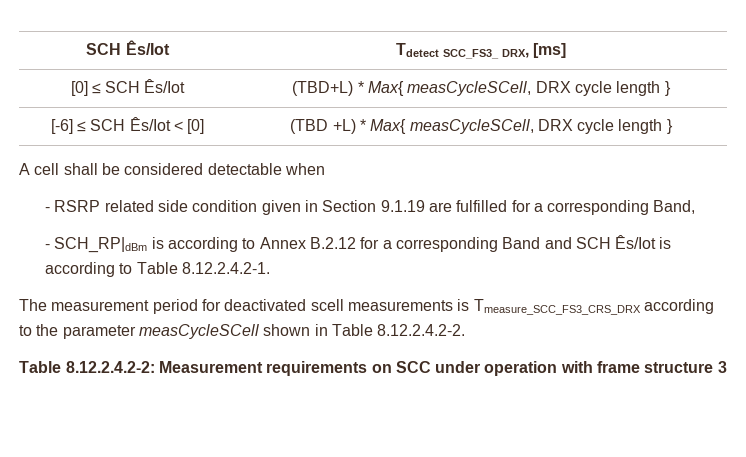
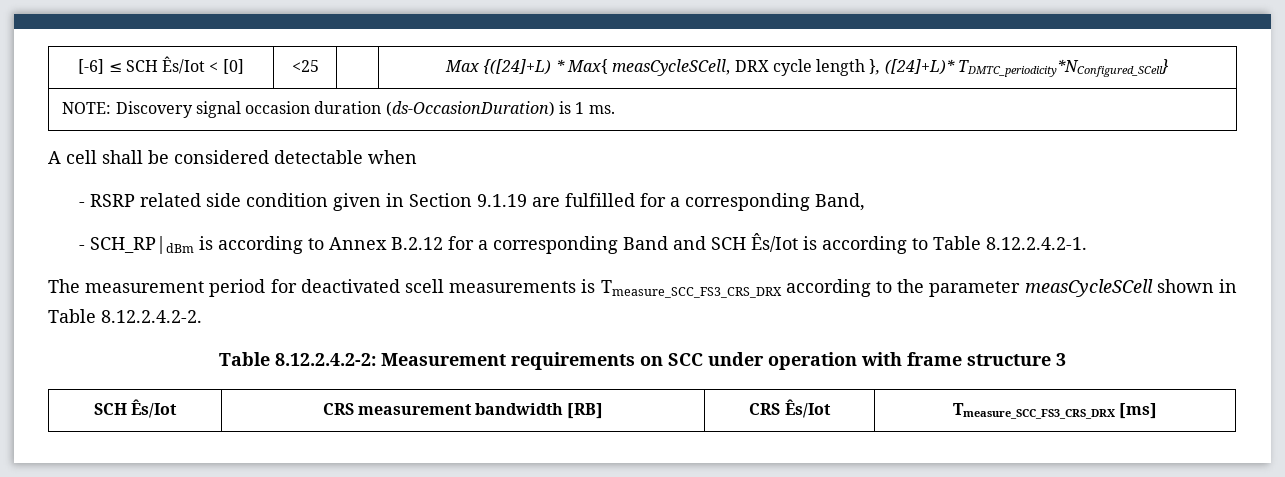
[86,40,170,55] [395,43,567,59] [70,79,186,96] [292,81,671,96] SCH Ês/Iot | Tdetect SCC_FS3_ DRX, [ms] // [0] ≤ SCH Ês/Iot | (TBD+L) * Max{ measCycleSCell, DRX cycle length } // -> (78, 66) none
[290,119,673,134] (TBD +L) * Max{ measCycleSCell, DRX cycle length } -> [291,60,319,72] [444,59,1170,77] [62,101,615,118] <25 | | Max {([24]+L) * Max{ measCycleSCell, DRX cycle length }, ([24]+L)* TDMTC_periodicity*NConfigured_SCell} // NOTE: Discovery signal occasion duration (ds-OccasionDuration) is 1 ms.
(727, 367) none -> [93,399,178,418] [322,403,604,419] [749,399,831,418] [952,403,1158,419] // SCH Ês/Iot | CRS measurement bandwidth [RB] | CRS Ês/Iot | Tmeasure_SCC_FS3_CRS_DRX [ms]

